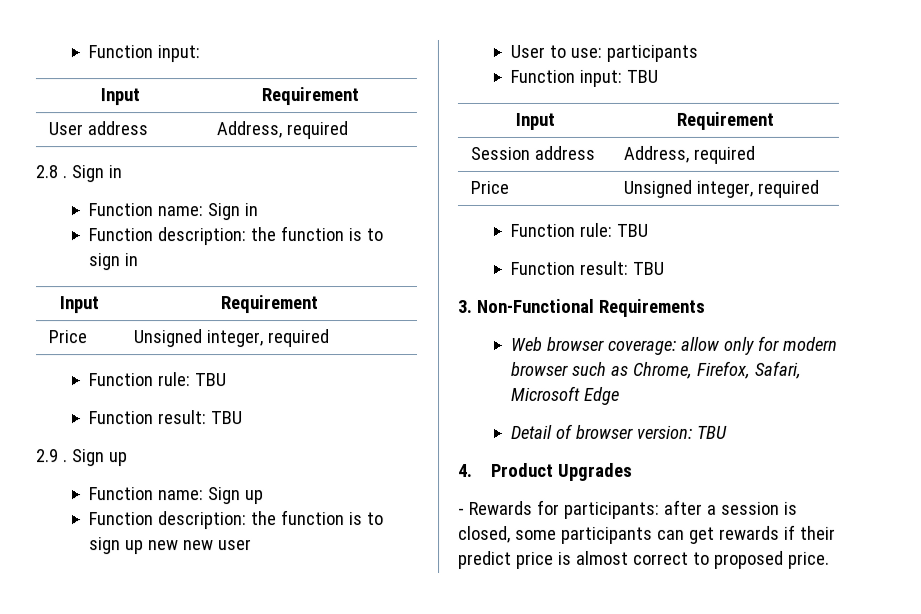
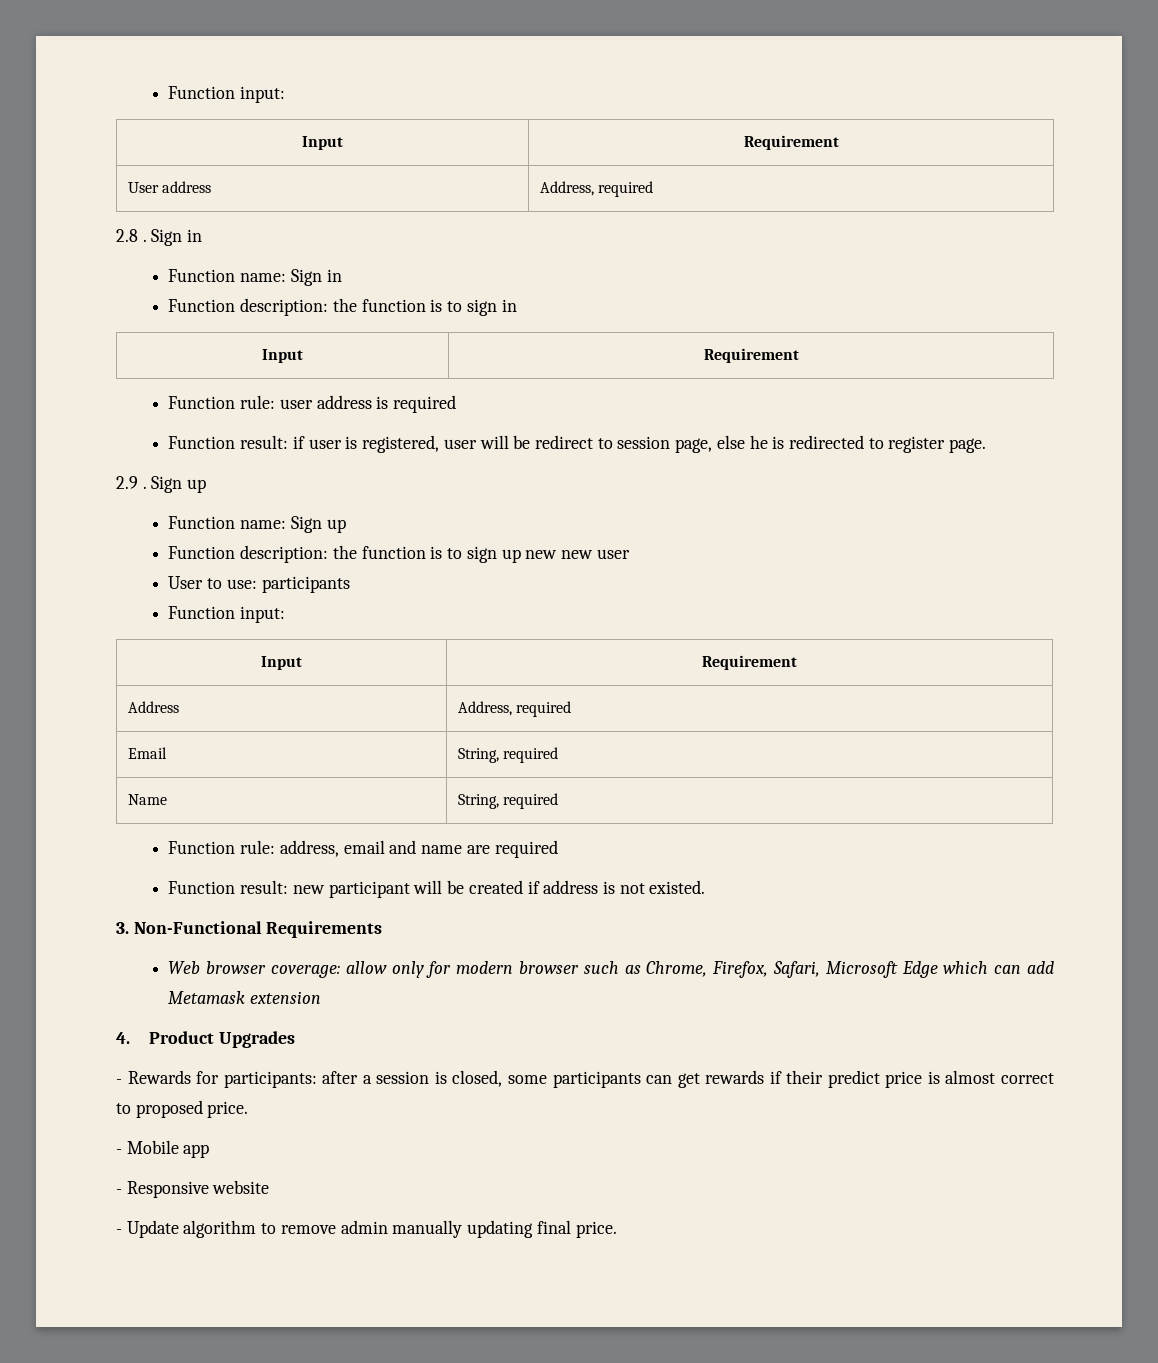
[48,330,88,344] [133,329,330,348] [88,372,227,387] [88,410,243,425] // Price | Unsigned integer, required // Function rule: TBU // Function result: TBU -> [168,395,457,413] [168,435,987,453] // Function rule: user address is required // Function result: if user is registered, user will be redirect to session page, else he is redirected to register page.
[625,69,658,83] [514,112,555,130] [675,111,774,130] [469,145,595,160] [622,145,755,164] [469,180,509,194] [622,179,819,198] [509,222,648,237] [509,260,664,275] TBU // Input | Requirement // Session address | Address, required // Price | Unsigned integer, required // Function rule: TBU // Function result: TBU -> [261,656,302,670] [702,655,797,670] [127,701,179,713] [457,701,572,717] [127,747,167,759] [457,747,559,763] [127,794,167,805] [457,793,559,809] [168,840,558,858] [168,880,706,898] // Input | Requirement // Address | Address, required // Email | String, required // Name | String, required // Function rule: address, email and name are required // Function result: new participant will be created if address is not existed.
[510,423,728,439] // Detail of browser version: TBU -> [943,961,1055,974] [168,991,322,1004] which can add Metamask extension
(830, 560) none -> [116,1140,210,1158] [116,1180,270,1198] [116,1220,617,1238] // - Mobile app // - Responsive website // - Update algorithm to remove admin manually updating final price.

